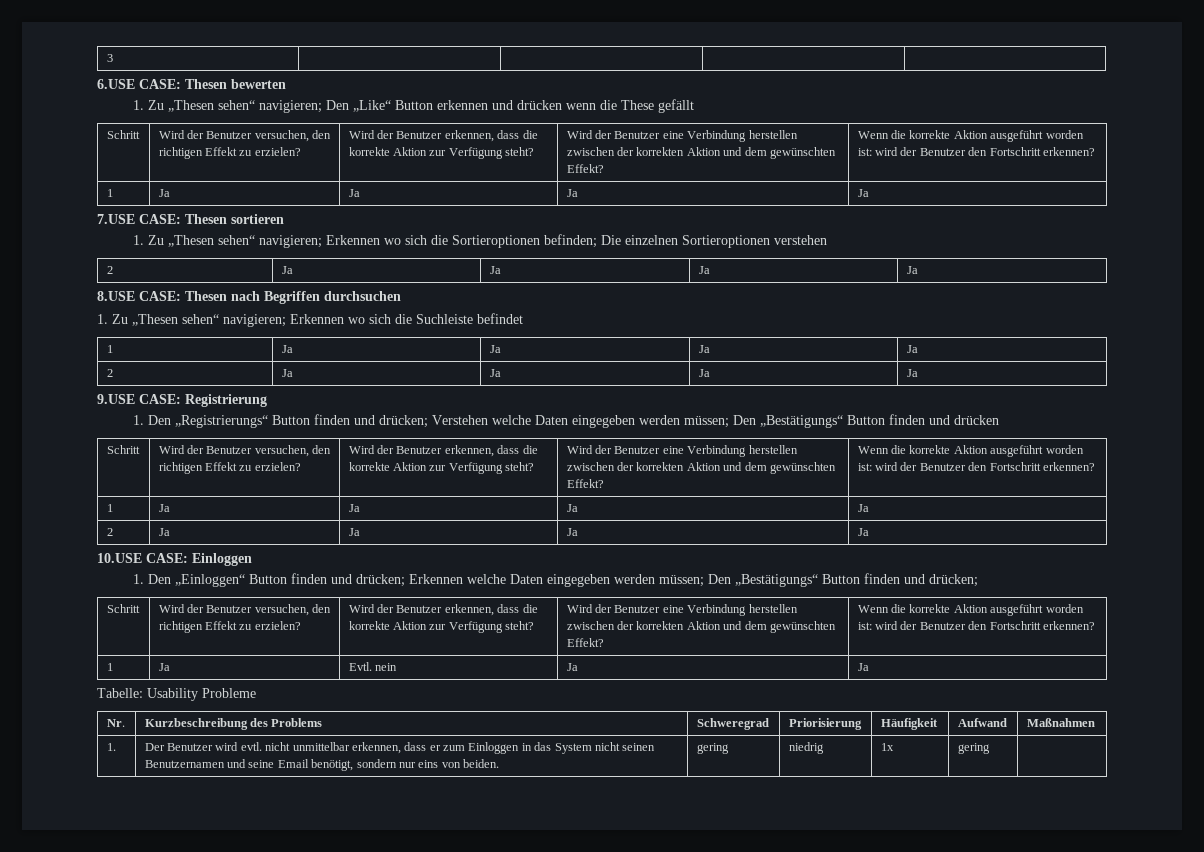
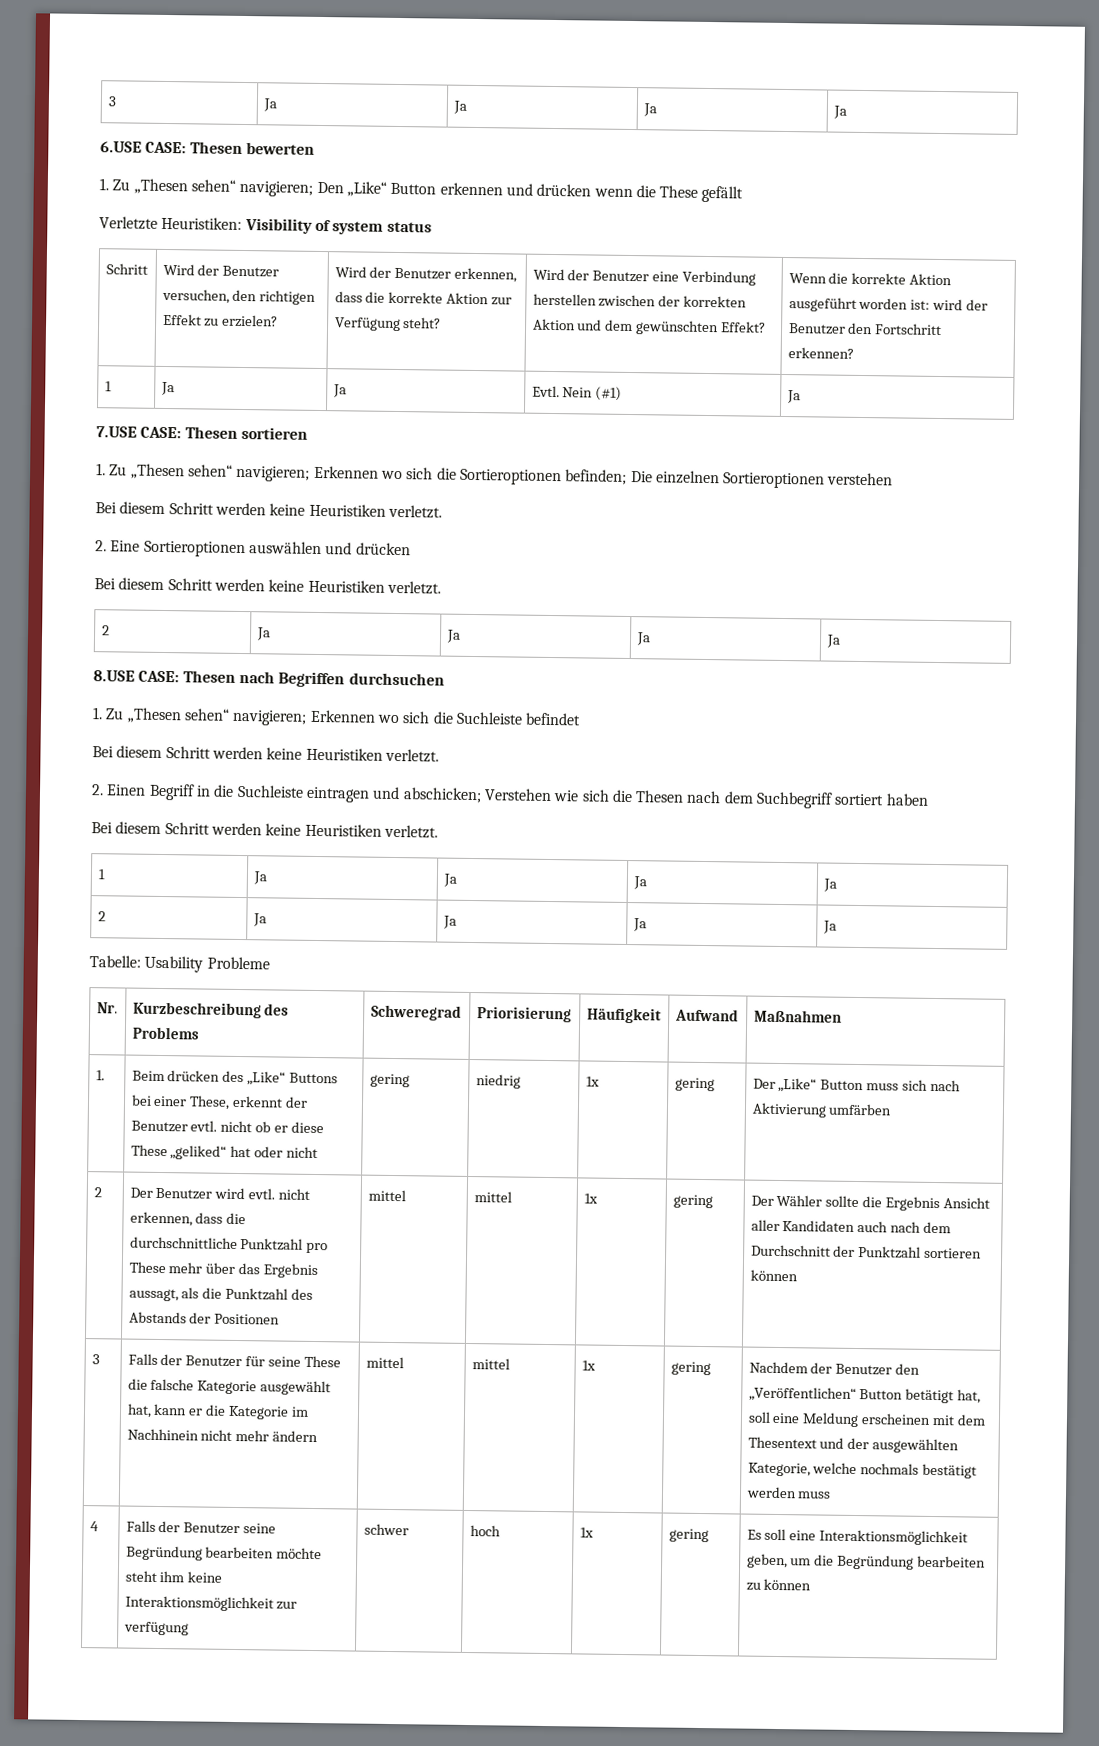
[106,54,113,62] 3 | | | | -> [107,96,116,107] [262,98,277,112] [452,100,467,114] [642,103,657,117] [832,105,847,119] 3 | Ja | Ja | Ja | Ja
(694, 106) none -> [99,216,432,235] // Verletzte Heuristiken: Visibility of system status
[566,189,578,197] Ja -> [531,385,623,401] Evtl. Nein (#1)
(827, 240) none -> [95,501,442,519] [95,540,411,558] [94,577,441,595] // Bei diesem Schritt werden keine Heuristiken verletzt. // 2. Eine Sortieroptionen auswählen und drücken // Bei diesem Schritt werden keine Heuristiken verletzt.
(523, 318) none -> [92,745,439,763] [91,783,929,809] [91,821,438,839] // Bei diesem Schritt werden keine Heuristiken verletzt. // 2. Einen Begriff in die Suchleiste eintragen und abschicken; Verstehen wie sich die Thesen nach dem Suchbegriff sortiert haben // Bei diesem Schritt werden keine Heuristiken verletzt.
[97,394,267,407] [132,414,999,428] [106,445,140,454] [158,445,332,457] [158,462,301,474] [348,445,538,457] [348,462,535,474] [566,445,798,457] [566,462,836,474] [566,479,604,488] [857,445,1084,457] [857,462,1095,471] [106,504,113,512] [158,504,170,512] [348,504,360,512] [566,504,578,512] [857,504,869,512] [106,528,113,536] [158,528,170,536] [348,528,360,536] [566,528,578,536] [857,528,869,536] [97,553,252,566] [132,573,978,587] [106,604,140,613] [158,604,332,616] [158,621,301,633] [348,604,538,616] [348,621,535,633] [566,604,798,616] [566,621,836,633] [566,638,604,647] [857,604,1084,616] [857,621,1095,630] [106,663,113,671] [158,663,170,671] [348,662,398,671] [566,663,578,671] [857,663,869,671] // 9.USE CASE: Registrierung // 1. Den „Registrierungs“ Button finden und drücken; Verstehen welche Daten eingegeben werden müssen; Den „Bestätigungs“ Button finden und drücken // Schritt | Wird der Benutzer versuchen, den richtigen Effekt zu erzielen? | Wird der Benutzer erkennen, dass die korrekte Aktion zur Verfügung steht? | Wird der Benutzer eine Verbindung herstellen zwischen der korrekten Aktion und dem gewünschten Effekt? | Wenn die korrekte Aktion ausgeführt worden ist: wird der Benutzer den Fortschritt erkennen? // 1 | Ja | Ja | Ja | Ja // 2 | Ja | Ja | Ja | Ja // 10.USE CASE: Einloggen // 1. Den „Einloggen“ Button finden und drücken; Erkennen welche Daten eingegeben werden müssen; Den „Bestätigungs“ Button finden und drücken; // Schritt | Wird der Benutzer versuchen, den richtigen Effekt zu erzielen? | Wird der Benutzer erkennen, dass die korrekte Aktion zur Verfügung steht? | Wird der Benutzer eine Verbindung herstellen zwischen der korrekten Aktion und dem gewünschten Effekt? | Wenn die korrekte Aktion ausgeführt worden ist: wird der Benutzer den Fortschritt erkennen? // 1 | Ja | Evtl. nein | Ja | Ja -> (837, 927) none
[144,742,656,754] [144,759,500,771] [696,743,729,754] [788,742,824,754] [880,743,894,751] [957,743,990,754] Der Benutzer wird evtl. nicht unmittelbar erkennen, dass er zum Einloggen in das System nicht seinen Benutzernamen und seine Email benötigt, sondern nur eins von beiden. | gering | niedrig | 1x | gering | -> [131,1070,339,1086] [130,1094,309,1110] [130,1120,325,1134] [130,1144,319,1160] [369,1073,410,1088] [475,1074,521,1089] [585,1076,600,1087] [674,1077,715,1092] [752,1077,962,1093] [751,1102,893,1118] [93,1187,102,1198] [129,1187,311,1200] [129,1211,247,1227] [129,1236,329,1254] [128,1261,319,1279] [128,1287,314,1302] [128,1311,281,1325] [367,1189,406,1202] [473,1191,512,1203] [583,1193,598,1204] [672,1194,713,1209] [750,1194,991,1212] [750,1219,952,1234] [750,1244,983,1259] [749,1269,798,1282] [91,1354,100,1365] [127,1353,342,1368] [127,1378,332,1396] [126,1403,310,1420] [126,1428,319,1443] [365,1356,404,1369] [471,1358,510,1370] [581,1360,596,1371] [670,1361,711,1376] [748,1361,921,1376] [748,1386,982,1404] [747,1411,987,1428] [747,1436,960,1454] [747,1462,978,1479] [745,1486,832,1499] [89,1521,99,1532] [125,1520,277,1535] [125,1545,323,1561] [124,1570,223,1583] [124,1595,298,1612] [123,1621,189,1636] [363,1523,409,1536] [469,1525,501,1537] [579,1527,594,1538] [668,1528,709,1543] [746,1528,969,1546] [746,1553,987,1570] [745,1578,812,1591] Beim drücken des „Like“ Buttons bei einer These, erkennt der Benutzer evtl. nicht ob er diese These „geliked“ hat oder nicht | gering | niedrig | 1x | gering | Der „Like“ Button muss sich nach Aktivierung umfärben // 2 | Der Benutzer wird evtl. nicht erkennen, dass die durchschnittliche Punktzahl pro These mehr über das Ergebnis aussagt, als die Punktzahl des Abstands der Positionen | mittel | mittel | 1x | gering | Der Wähler sollte die Ergebnis Ansicht aller Kandidaten auch nach dem Durchschnitt der Punktzahl sortieren können // 3 | Falls der Benutzer für seine These die falsche Kategorie ausgewählt hat, kann er die Kategorie im Nachhinein nicht mehr ändern | mittel | mittel | 1x | gering | Nachdem der Benutzer den „Veröffentlichen“ Button betätigt hat, soll eine Meldung erscheinen mit dem Thesentext und der ausgewählten Kategorie, welche nochmals bestätigt werden muss // 4 | Falls der Benutzer seine Begründung bearbeiten möchte steht ihm keine Interaktionsmöglichkeit zur verfügung | schwer | hoch | 1x | gering | Es soll eine Interaktionsmöglichkeit geben, um die Begründung bearbeiten zu können

